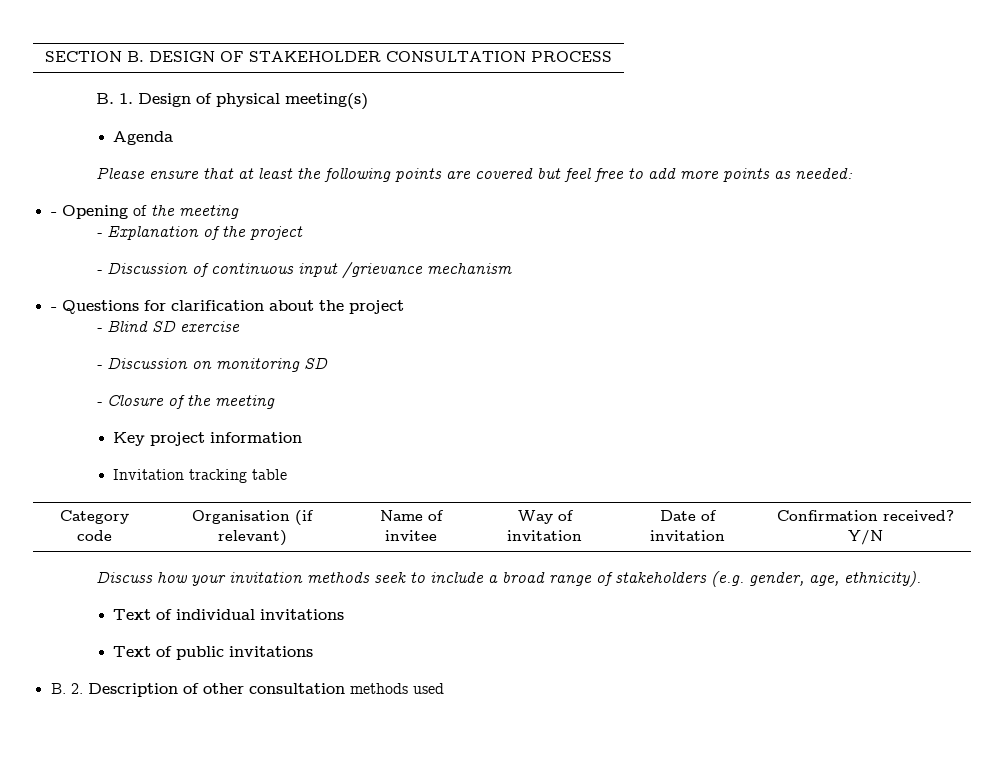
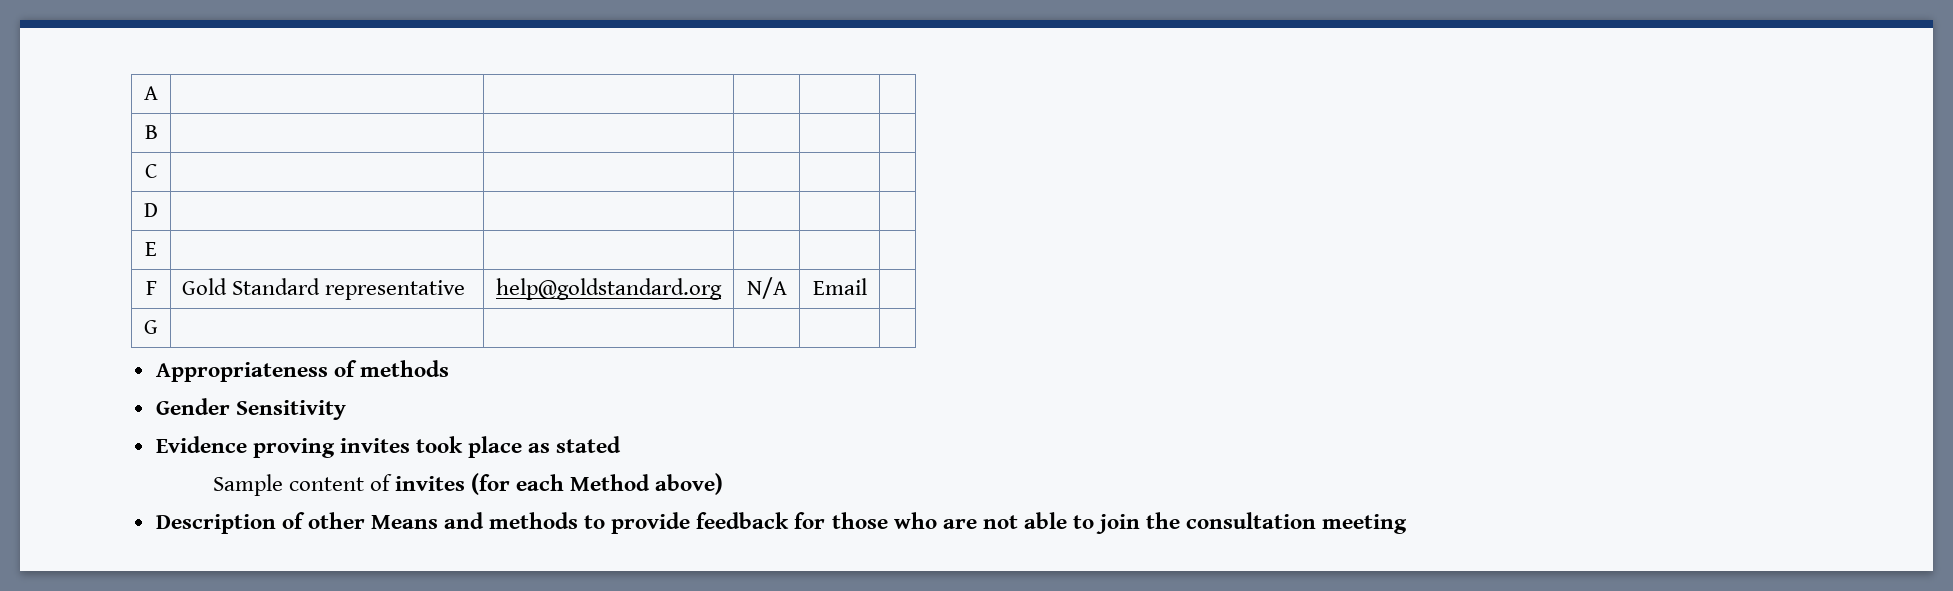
[45,51,612,62] [95,93,368,110] [113,131,174,145] [95,167,853,182] [50,205,239,219] [95,226,303,240] [95,262,512,279] [50,300,404,314] [95,320,240,333] [95,357,328,372] [95,395,275,409] [113,432,303,446] [113,469,288,483] [60,510,129,524] [77,530,112,541] [192,510,314,525] [217,530,287,546] [380,510,444,521] [385,530,437,541] [517,510,574,524] [507,530,582,541] [660,510,717,521] [650,530,725,541] [776,510,954,521] [847,530,883,545] [95,571,921,587] [113,609,345,620] [113,646,314,660] [50,683,444,697] SECTION B. DESIGN OF STAKEHOLDER CONSULTATION PROCESS // B. 1. Design of physical meeting(s) // Agenda // Please ensure that at least the following points are covered but feel free to add more points as needed: // - Opening of the meeting // - Explanation of the project // - Discussion of continuous input /grievance mechanism // - Questions for clarification about the project // - Blind SD exercise // - Discussion on monitoring SD // - Closure of the meeting // Key project information // Invitation tracking table // Category code | Organisation (if relevant) | Name of invitee | Way of invitation | Date of invitation | Confirmation received? Y/N // Discuss how your invitation methods seek to include a broad range of stakeholders (e.g. gender, age, ethnicity). // Text of individual invitations // Text of public invitations // B. 2. Description of other consultation methods used -> [144,86,158,100] [144,125,158,139] [144,164,158,178] [144,203,158,217] [145,242,157,256] [145,281,157,295] [182,278,466,300] [496,278,722,300] [746,277,787,299] [812,278,867,295] [144,320,158,334] [155,360,449,382] [155,398,346,420] [155,436,622,458] [212,473,724,496] [155,512,1408,534] A | | | | | // B | | | | | // C | | | | | // D | | | | | // E | | | | | // F | Gold Standard representative | help@goldstandard.org | N/A | Email | // G | | | | | // Appropriateness of methods // Gender Sensitivity // Evidence proving invites took place as stated // Sample content of invites (for each Method above) // Description of other Means and methods to provide feedback for those who are not able to join the consultation meeting

